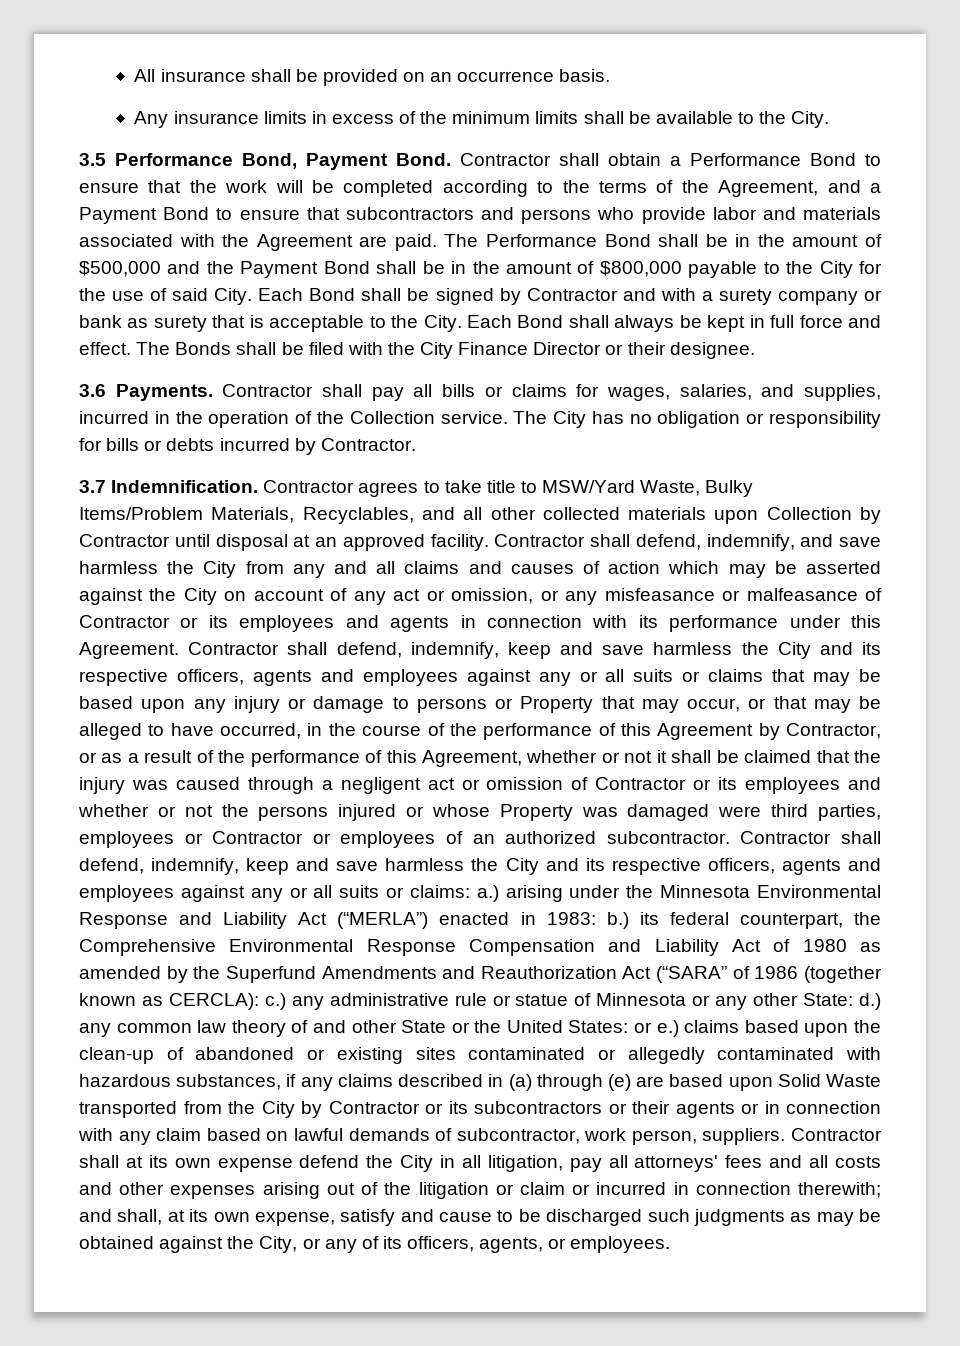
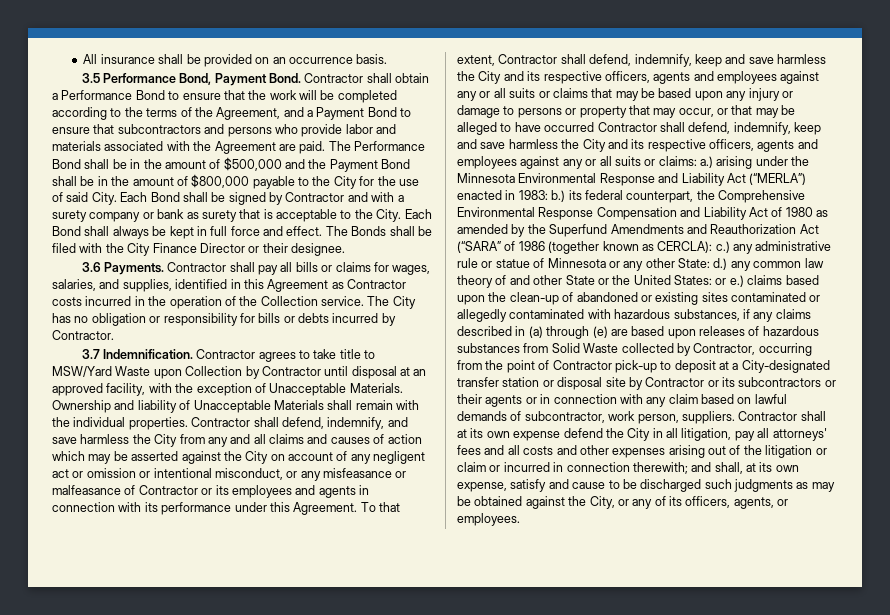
[134,111,830,128] // Any insurance limits in excess of the minimum limits shall be available to the City. -> (388, 59) none
(881, 392) none -> [175,279,406,292] [52,297,82,306] identified in this Agreement as Contractor costs
[640,480,754,497] [79,507,707,524] Waste, Bulky Items/Problem Materials, Recyclables, and all other collected materials -> [115,366,151,376] Waste
[430,534,489,551] facility. -> [106,383,403,396] [52,400,419,413] [52,417,188,430] facility, with the exception of Unacceptable Materials. Ownership and liability of Unacceptable Materials shall remain with the individual properties.
[393,588,534,604] act or omission, -> [373,451,426,464] [52,468,283,480] negligent act or omission or intentional misconduct,
(179, 650) none -> [360,502,400,512] [457,55,495,66] To that extent,
[520,696,594,713] Property -> [579,106,627,118] property
[220,723,882,740] [79,750,882,767] [79,777,882,794] [78,804,881,821] [79,831,730,848] occurred, in the course of the performance of this Agreement by Contractor, or as a result of the performance of this Agreement, whether or not it shall be claimed that the injury was caused through a negligent act or omission of Contractor or its employees and whether or not the persons injured or whose Property was damaged were third parties, employees or Contractor or employees of an authorized subcontractor. -> [544,122,595,132] occurred
[777,1074,881,1087] [79,1101,295,1118] Solid Waste transported from the City -> [699,326,819,336] [457,343,812,356] [457,360,830,373] [457,377,626,390] releases of hazardous substances from Solid Waste collected by Contractor, occurring from the point of Contractor pick-up to deposit at a City-designated transfer station or disposal site

